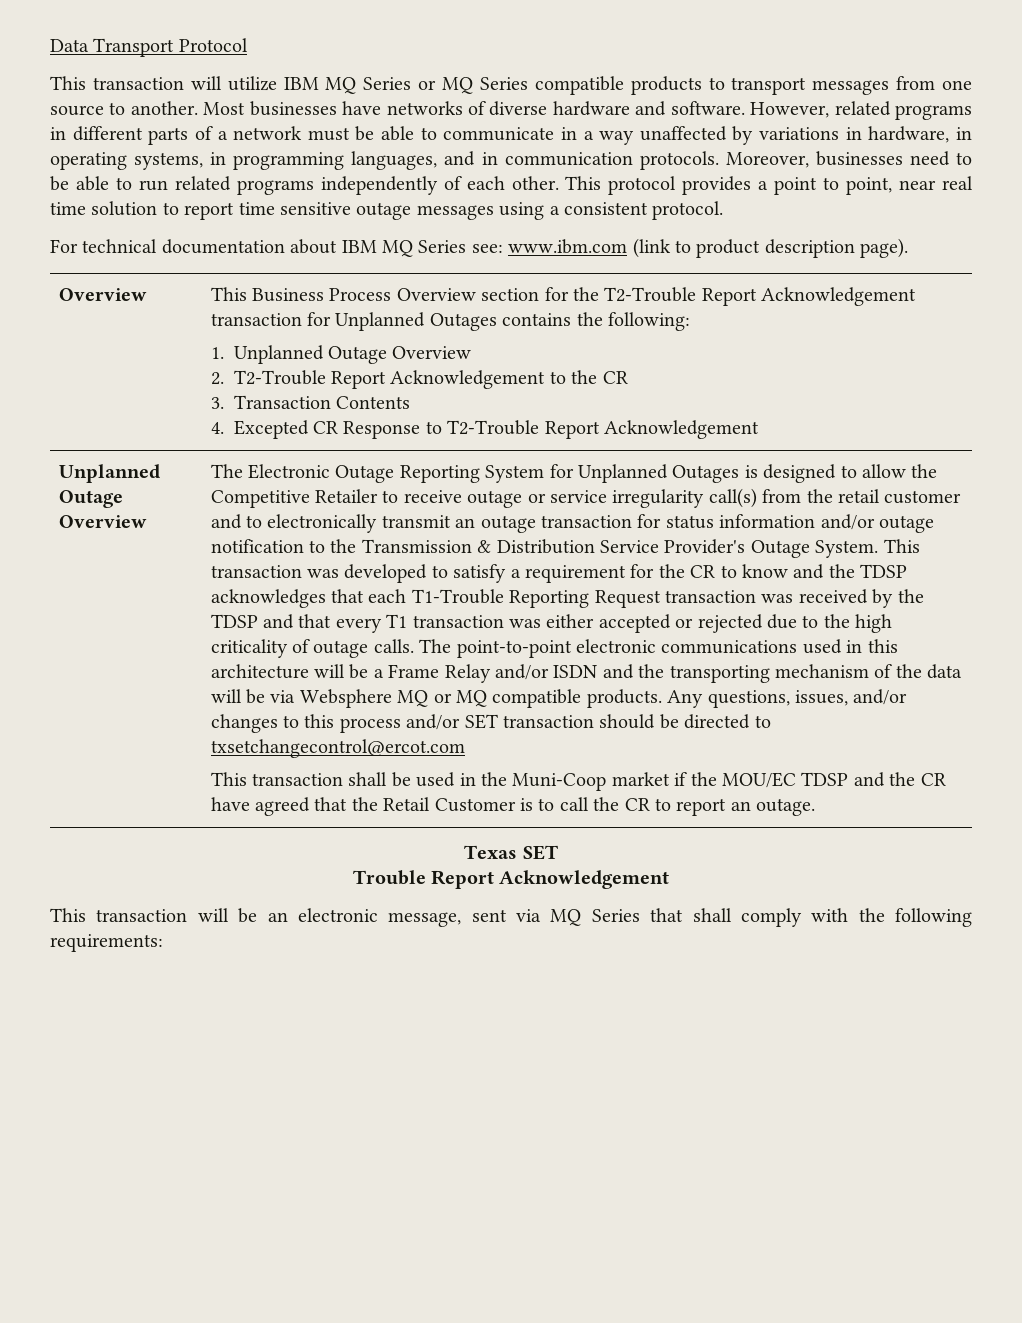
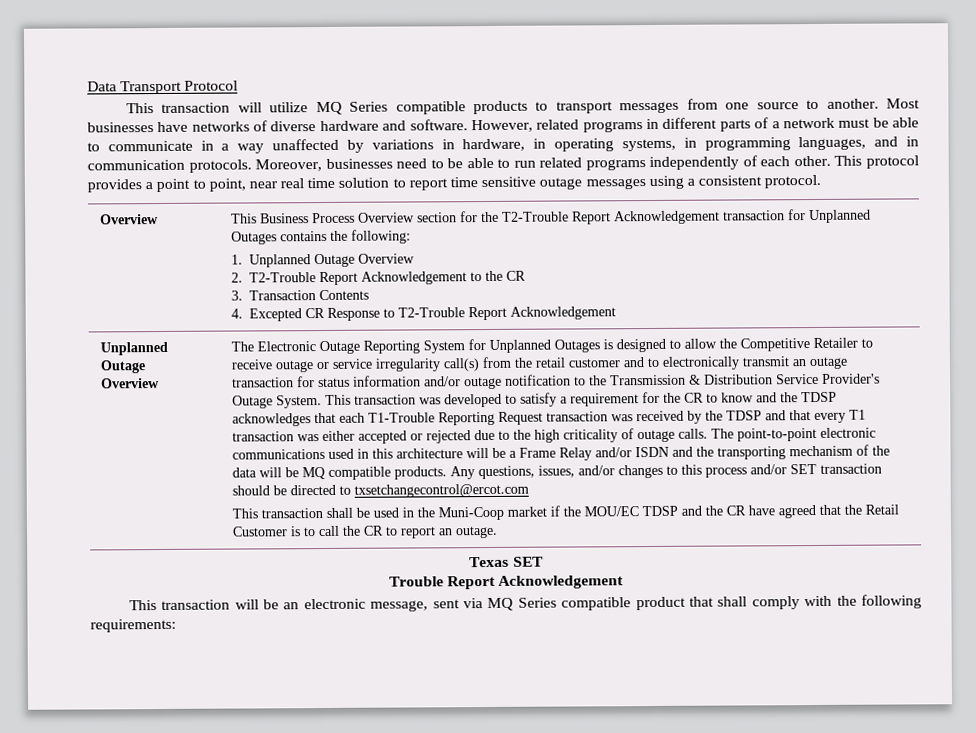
[283,77,437,94] IBM MQ Series or -> (309, 107) none
[50,238,909,258] // For technical documentation about IBM MQ Series see: www.ibm.com (link to product description page). -> (822, 181) none
[270,689,452,708] via Websphere MQ or -> (300, 472) none
(640, 915) none -> [561,596,686,611] compatible product

